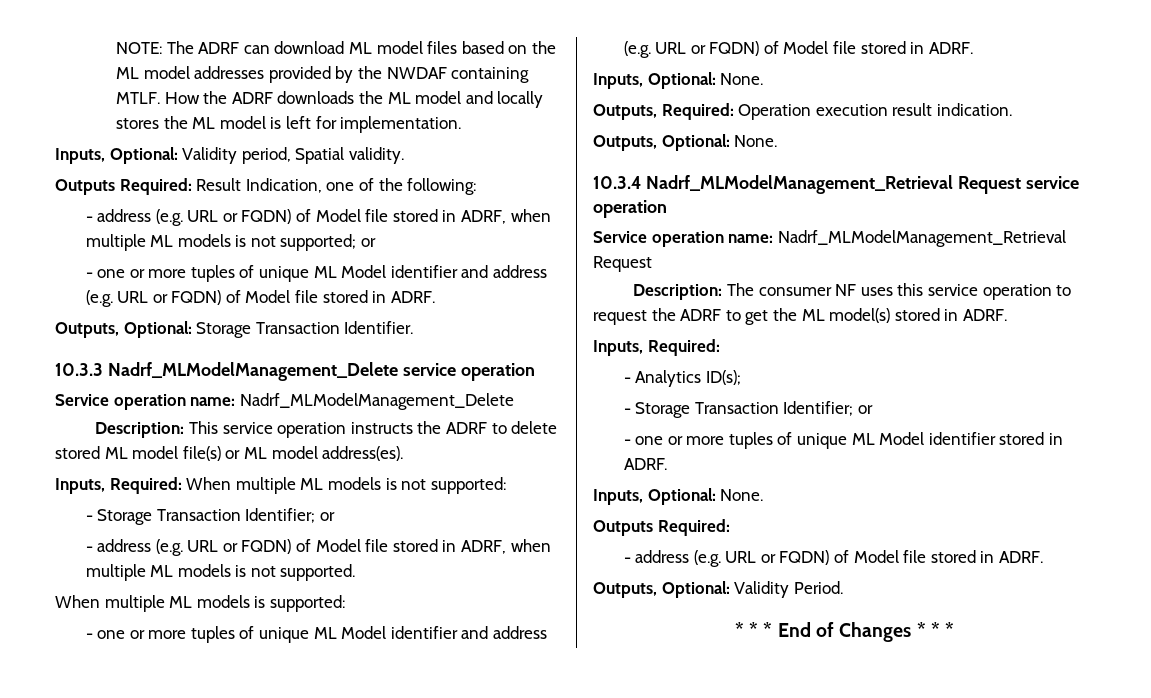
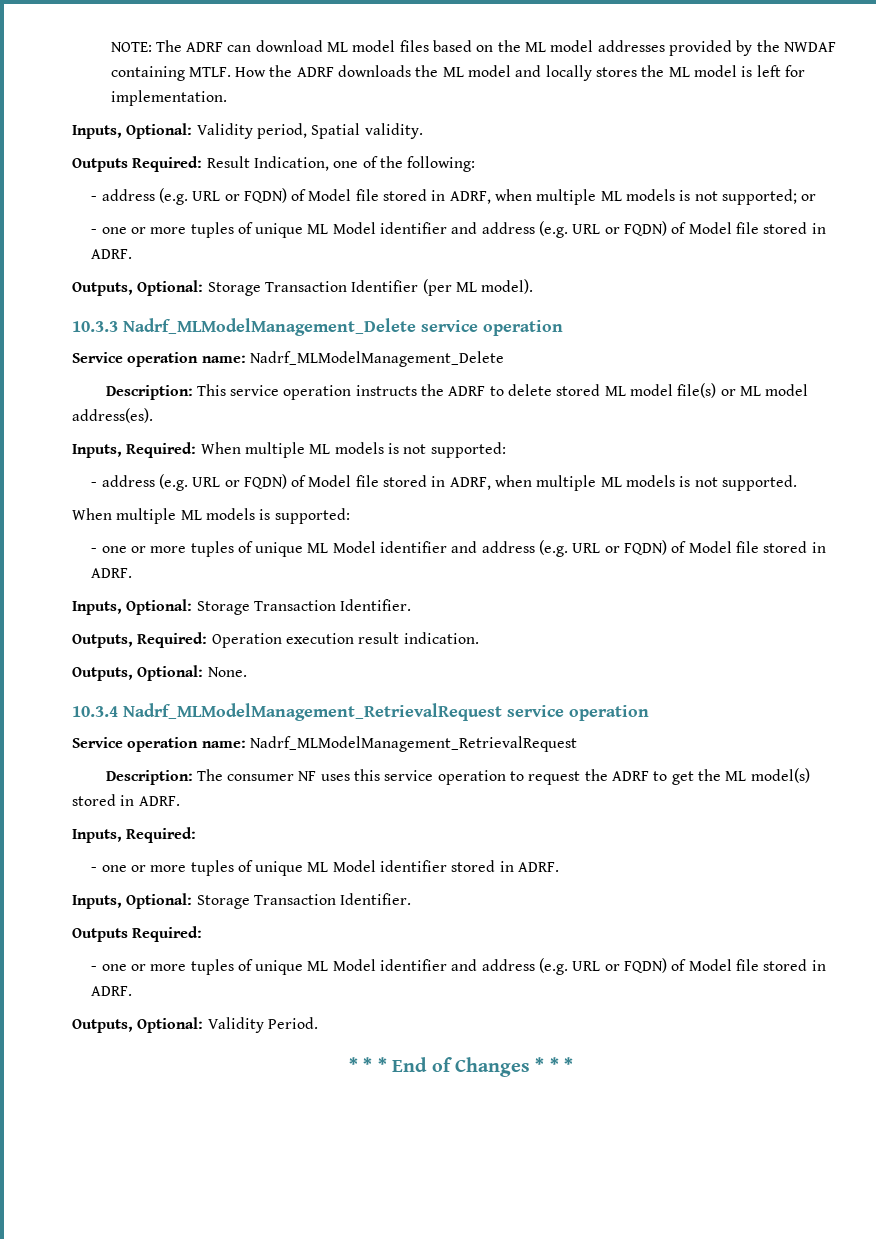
[344,321,414,334] Identifier. -> [351,279,534,296] Identifier (per ML model).
[85,508,335,525] // - Storage Transaction Identifier; or -> (506, 450) none
[720,73,764,85] None. -> [196,599,412,615] Storage Transaction Identifier.
[645,175,1079,194] [593,200,667,218] [593,230,1066,247] [593,256,652,272] Nadrf_MLModelManagement_Retrieval Request service operation // Service operation name: Nadrf_MLModelManagement_Retrieval Request -> [123,703,649,721] [72,736,577,752] Nadrf_MLModelManagement_RetrievalRequest service operation // Service operation name: Nadrf_MLModelManagement_RetrievalRequest
[623,370,741,387] [623,401,873,418] // - Analytics ID(s); // - Storage Transaction Identifier; or -> (197, 835) none
[720,489,764,501] None. -> [196,893,412,909] Storage Transaction Identifier.
(631, 560) none -> [101,959,478,975] one or more tuples of unique ML Model identifier and

